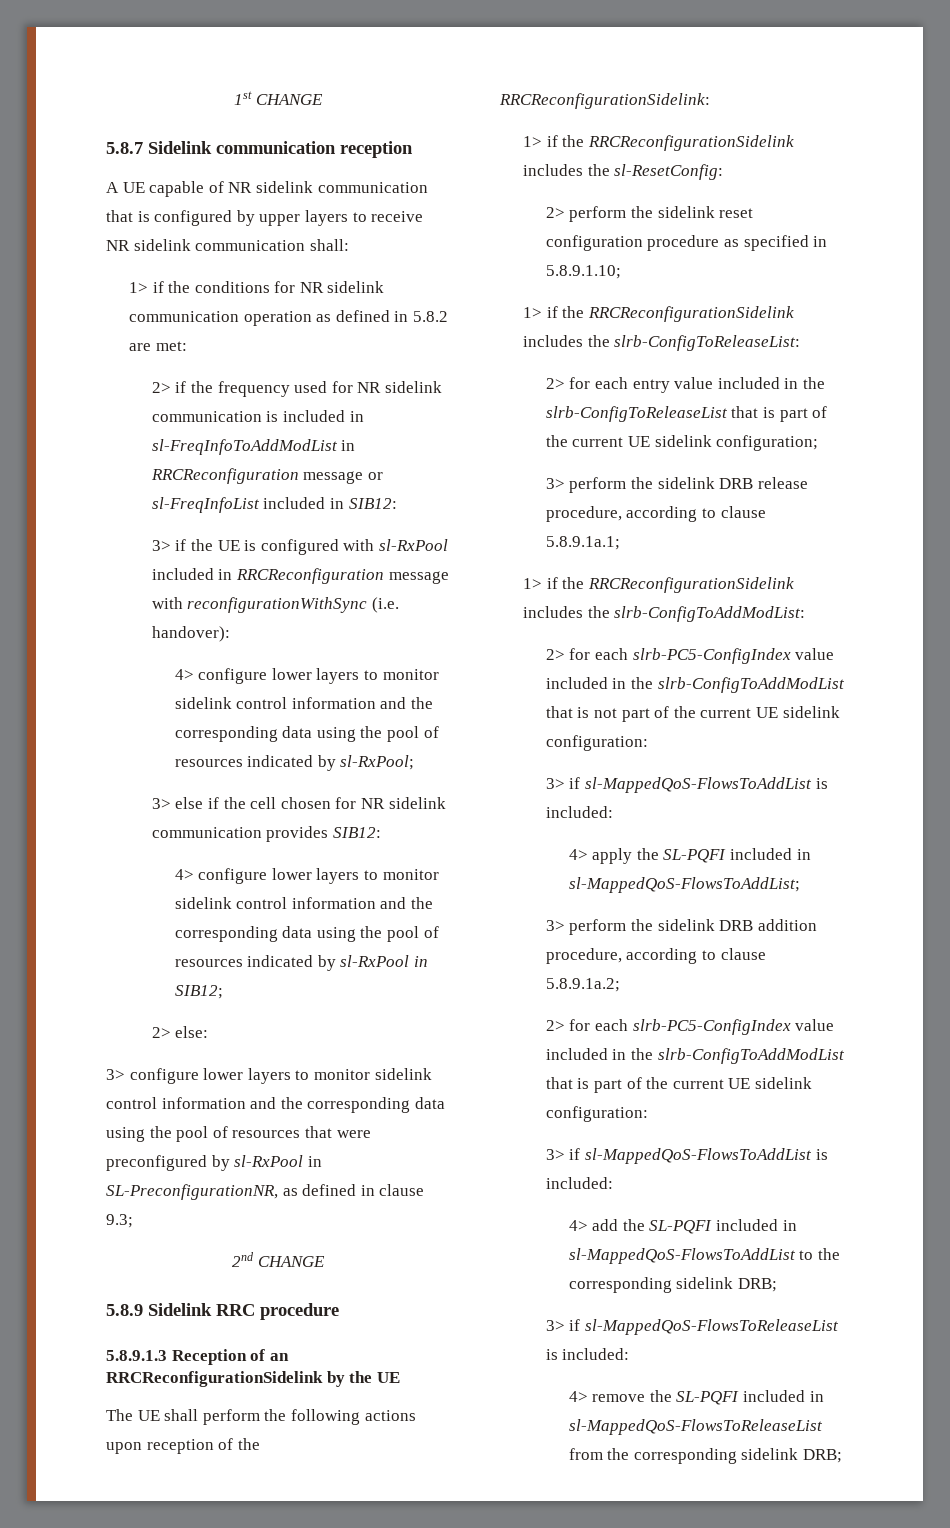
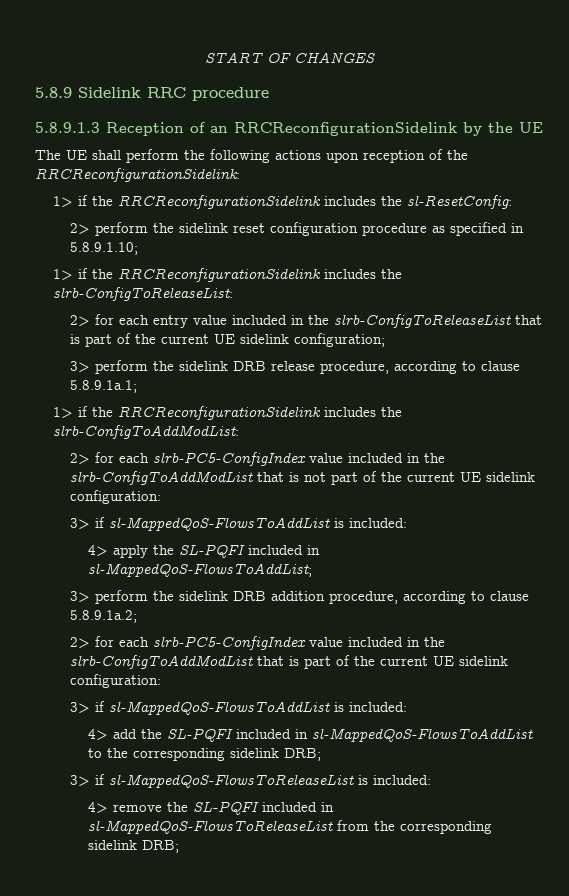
[234,91,323,105] [106,141,413,158] [106,181,428,197] [106,210,424,226] [106,239,349,251] [128,281,385,293] [128,310,448,326] [128,341,187,351] [151,381,442,397] [151,410,364,422] [151,439,356,455] [150,468,383,484] [151,497,397,513] [151,539,448,555] [151,568,449,584] [151,597,399,613] [151,626,230,642] [174,668,439,684] [174,697,434,709] [174,726,439,742] [174,755,415,771] [151,797,446,809] [151,826,381,842] [174,868,439,884] [174,897,434,909] [174,926,439,942] [174,955,429,971] [174,985,223,999] [151,1026,209,1038] [106,1068,432,1084] [106,1097,445,1113] [106,1126,371,1142] [106,1155,322,1171] [106,1184,425,1200] [106,1214,133,1228] [232,1252,325,1267] 1st CHANGE // 5.8.7 Sidelink communication reception // A UE capable of NR sidelink communication that is configured by upper layers to receive NR sidelink communication shall: // 1> if the conditions for NR sidelink communication operation as defined in 5.8.2 are met: // 2> if the frequency used for NR sidelink communication is included in sl-FreqInfoToAddModList in RRCReconfiguration message or sl-FreqInfoList included in SIB12: // 3> if the UE is configured with sl-RxPool included in RRCReconfiguration message with reconfigurationWithSync (i.e. handover): // 4> configure lower layers to monitor sidelink control information and the corresponding data using the pool of resources indicated by sl-RxPool; // 3> else if the cell chosen for NR sidelink communication provides SIB12: // 4> configure lower layers to monitor sidelink control information and the corresponding data using the pool of resources indicated by sl-RxPool in SIB12; // 2> else: // 3> configure lower layers to monitor sidelink control information and the corresponding data using the pool of resources that were preconfigured by sl-RxPool in SL-PreconfigurationNR, as defined in clause 9.3; // 2nd CHANGE -> [205,52,375,63] START OF CHANGES

